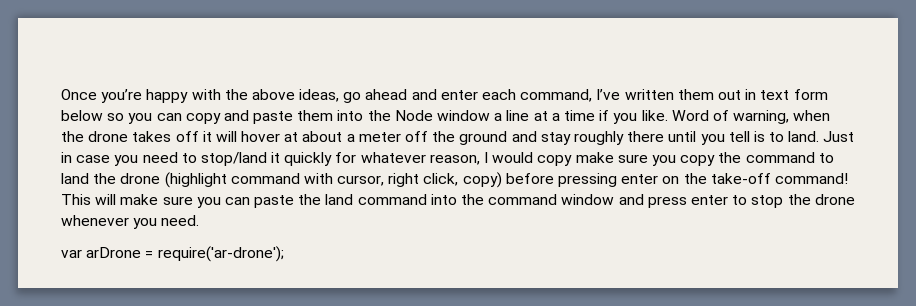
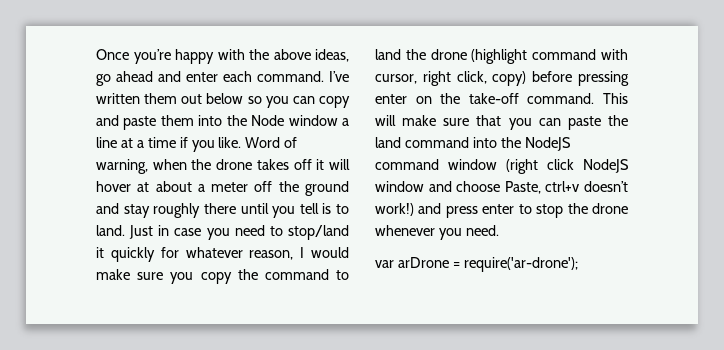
[520,89,593,102] command, -> [257,71,324,82] command.
[745,89,828,100] in text form -> (203, 99) none
[537,155,573,166] copy -> (349, 252) none
[774,173,848,184] command! -> [527,93,595,104] command.
(193, 200) none -> [476,115,502,126] that
(485, 199) none -> [524,137,571,151] NodeJS
(615, 199) none -> [506,159,629,174] [375,181,629,194] [375,203,414,216] (right click NodeJS window and choose Paste, ctrl+v doesn’t work!)

